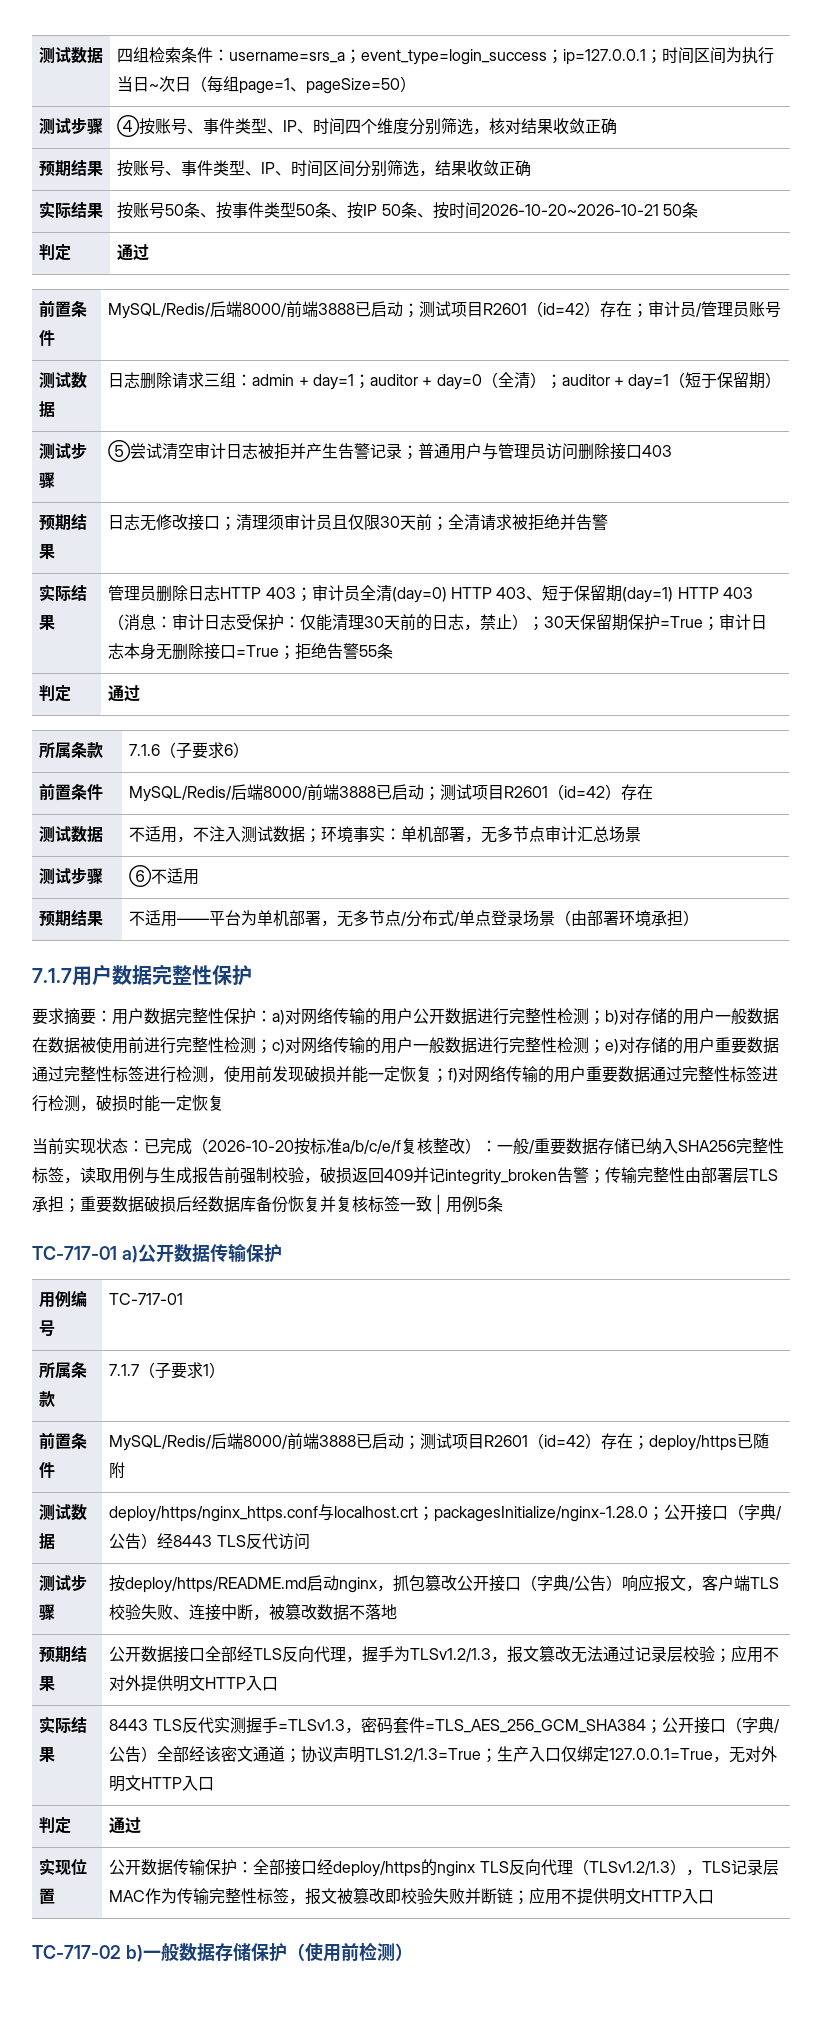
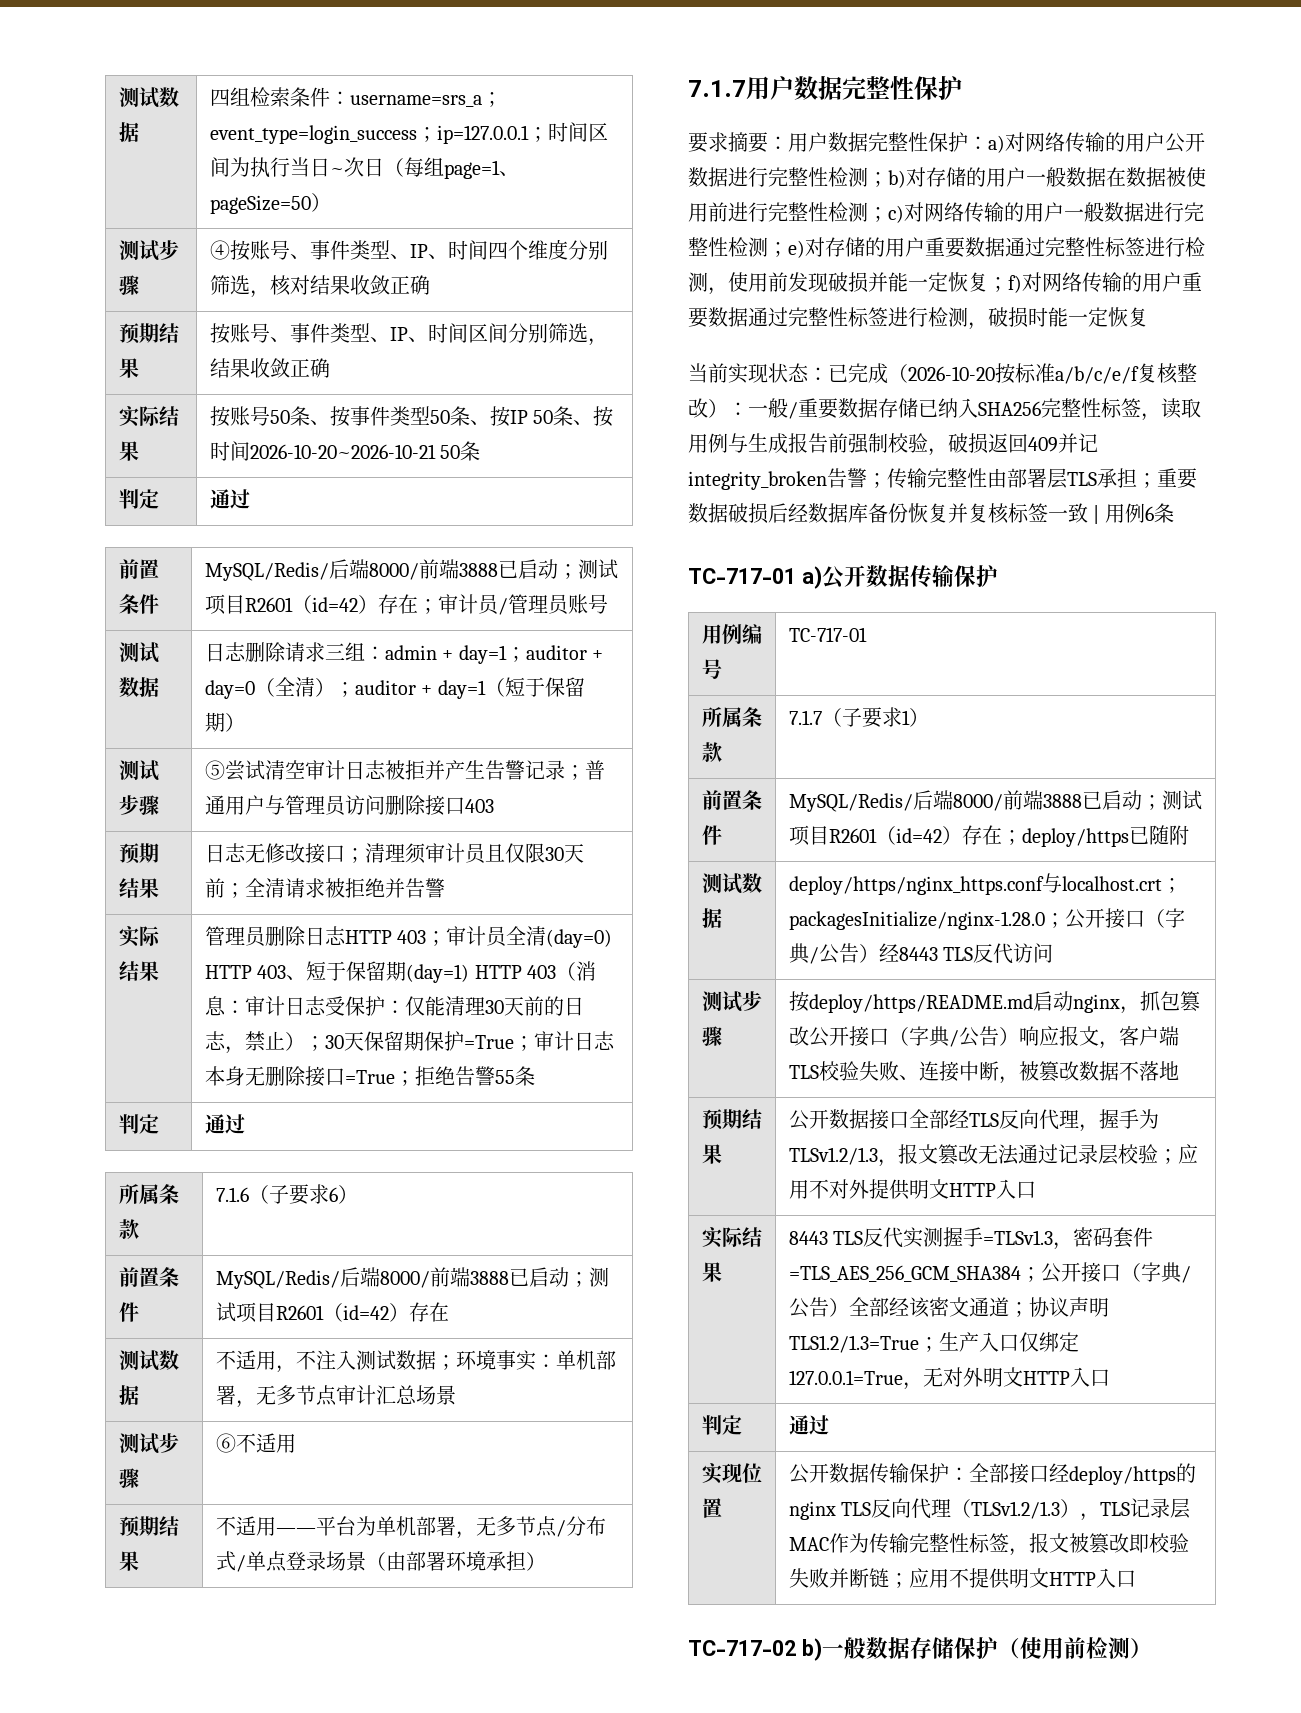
[477,1198,487,1210] 5 -> [1144,506,1154,521] 6

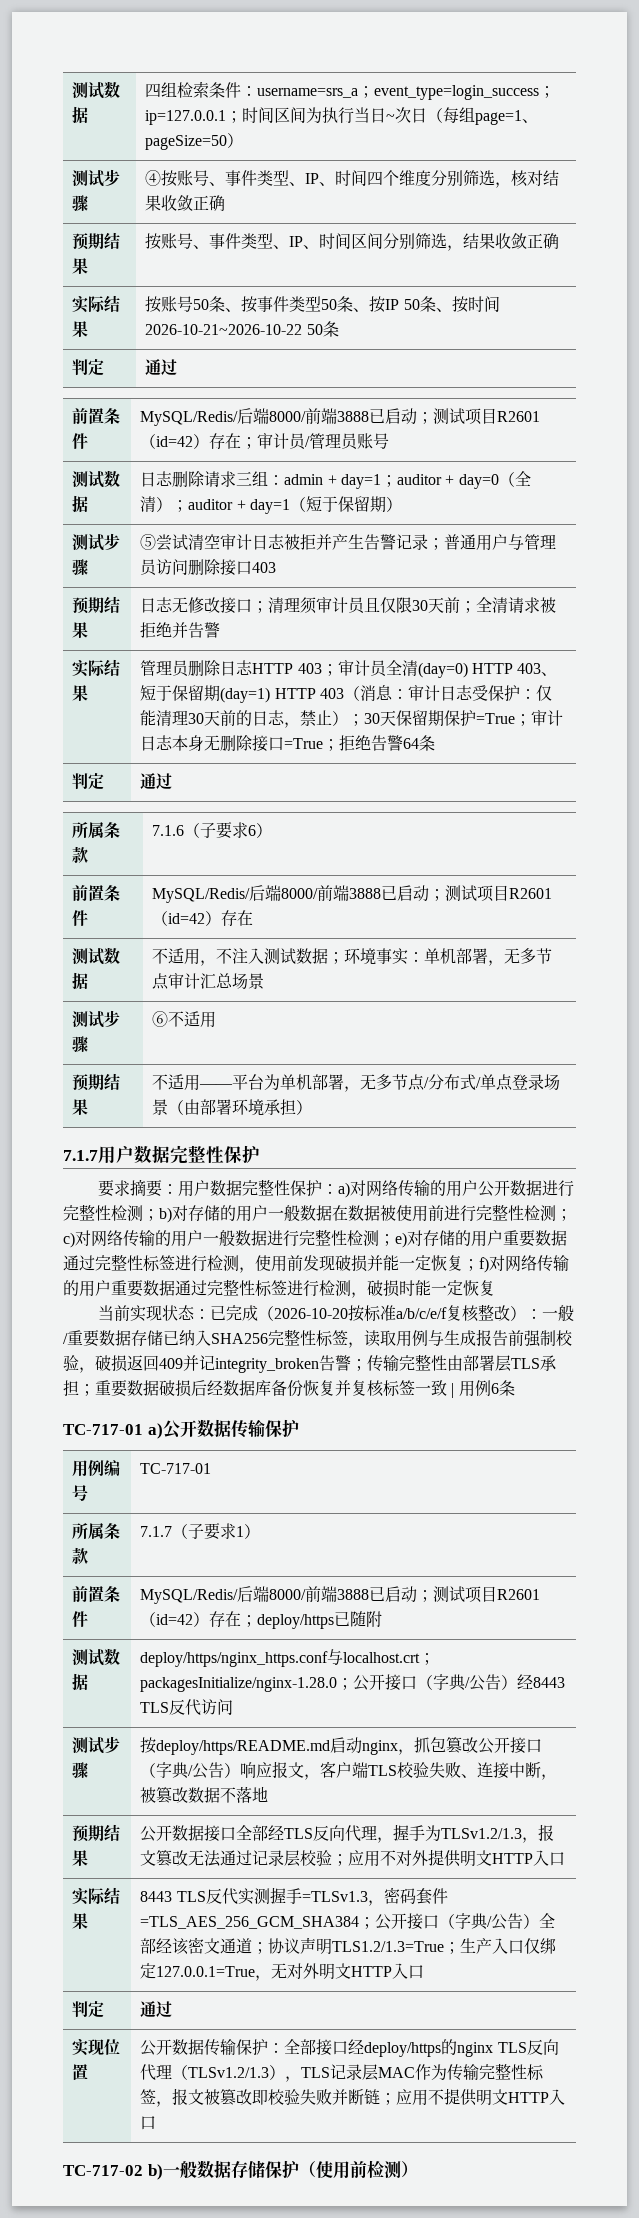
[249,444,436,459] 2026-10-20~2026-10-21 -> [145,324,303,335] 2026-10-21~2026-10-22
[494,1070,515,1084] 55 -> [403,738,420,749] 64

